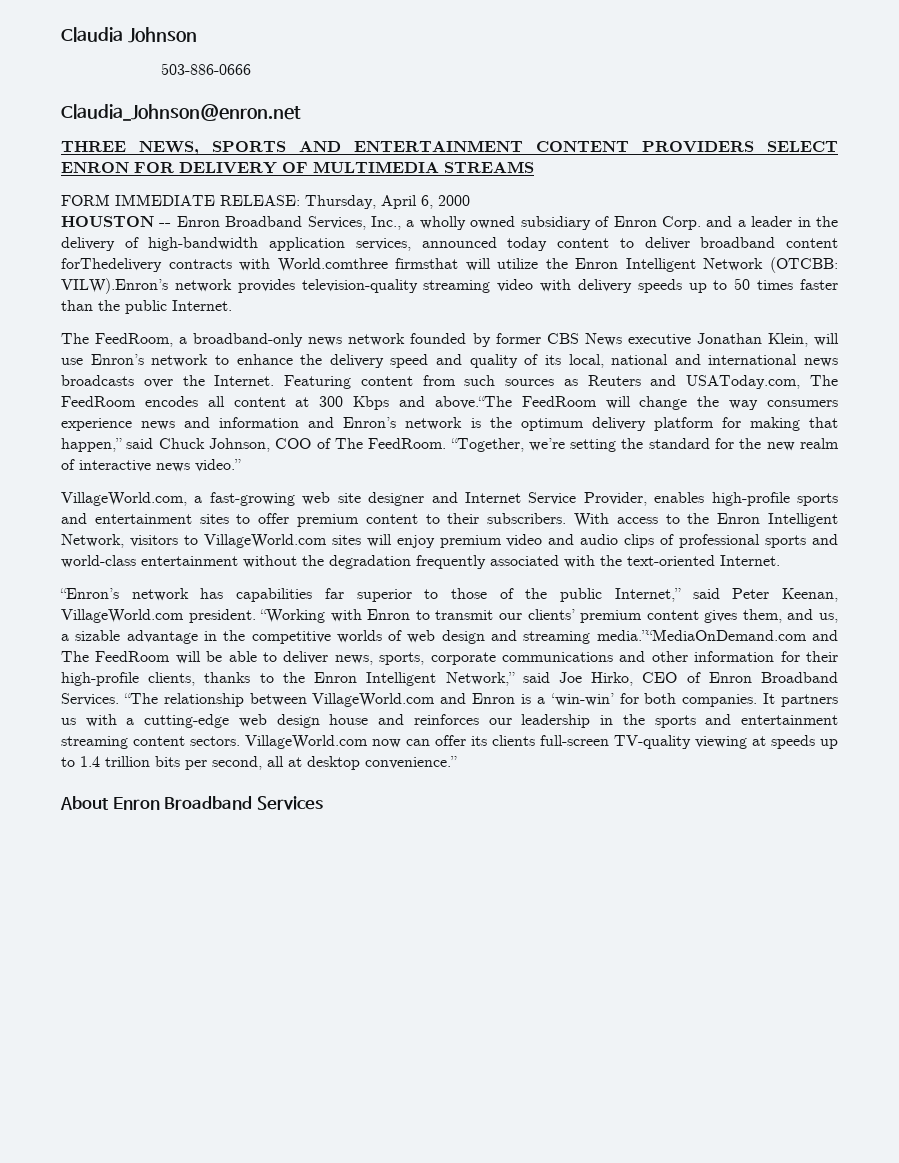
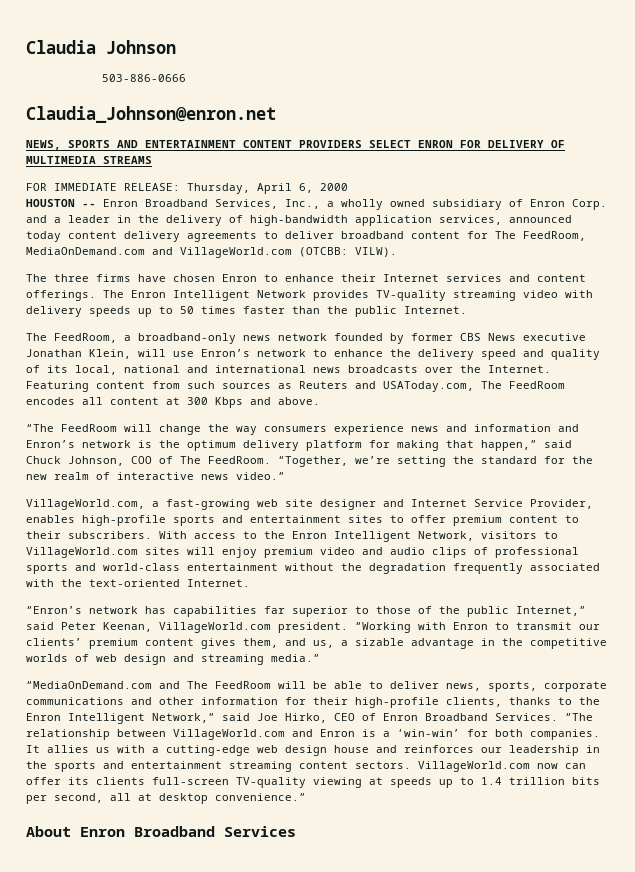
[61,141,126,152] THREE -> (276, 114) none
[61,194,110,206] FORM -> [26,183,47,191] FOR
(610, 243) none -> [124,231,257,242] delivery agreements
[61,257,838,273] [61,278,418,294] forThedelivery contracts with World.comthree firmsthat will utilize the Enron Intelligent Network (OTCBB: VILW).Enron’s network provides television-quality -> [467,231,586,241] [26,247,397,258] [26,274,586,282] [26,290,446,301] for The FeedRoom, MediaOnDemand.com and VillageWorld.com (OTCBB: VILW). // The three firms have chosen Enron to enhance their Internet services and content offerings. The Enron Intelligent Network provides TV-quality
[434,396,512,409] above.“The -> [278,397,320,405] [26,424,54,432] above. // “The
[596,629,807,641] media.”“MediaOnDemand.com -> [271,654,320,662] [26,681,152,689] media.” // “MediaOnDemand.com
[781,694,838,707] partners -> [47,745,89,753] allies

